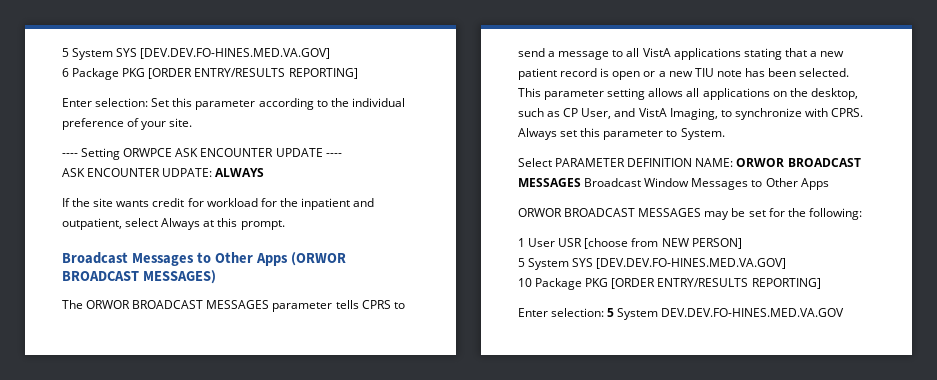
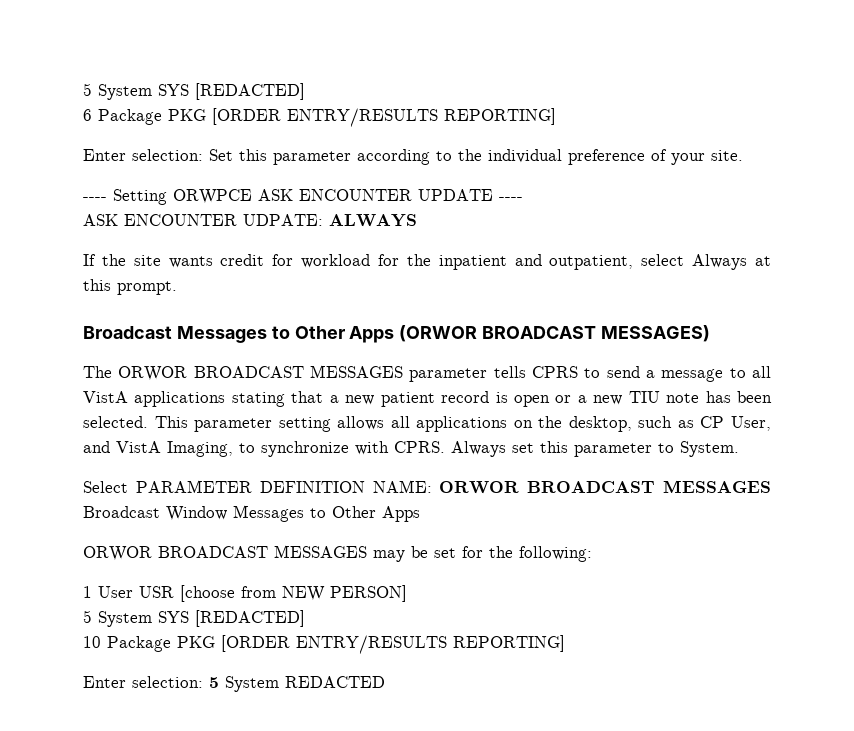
[62,48,331,60] 5 System SYS [DEV.DEV.FO-HINES.MED.VA.GOV] -> [83,83,305,100] 5 System SYS [REDACTED]
[596,258,787,269] [DEV.DEV.FO-HINES.MED.VA.GOV] -> [195,610,305,627] [REDACTED]
[661,308,845,317] DEV.DEV.FO-HINES.MED.VA.GOV -> [285,676,385,688] REDACTED

